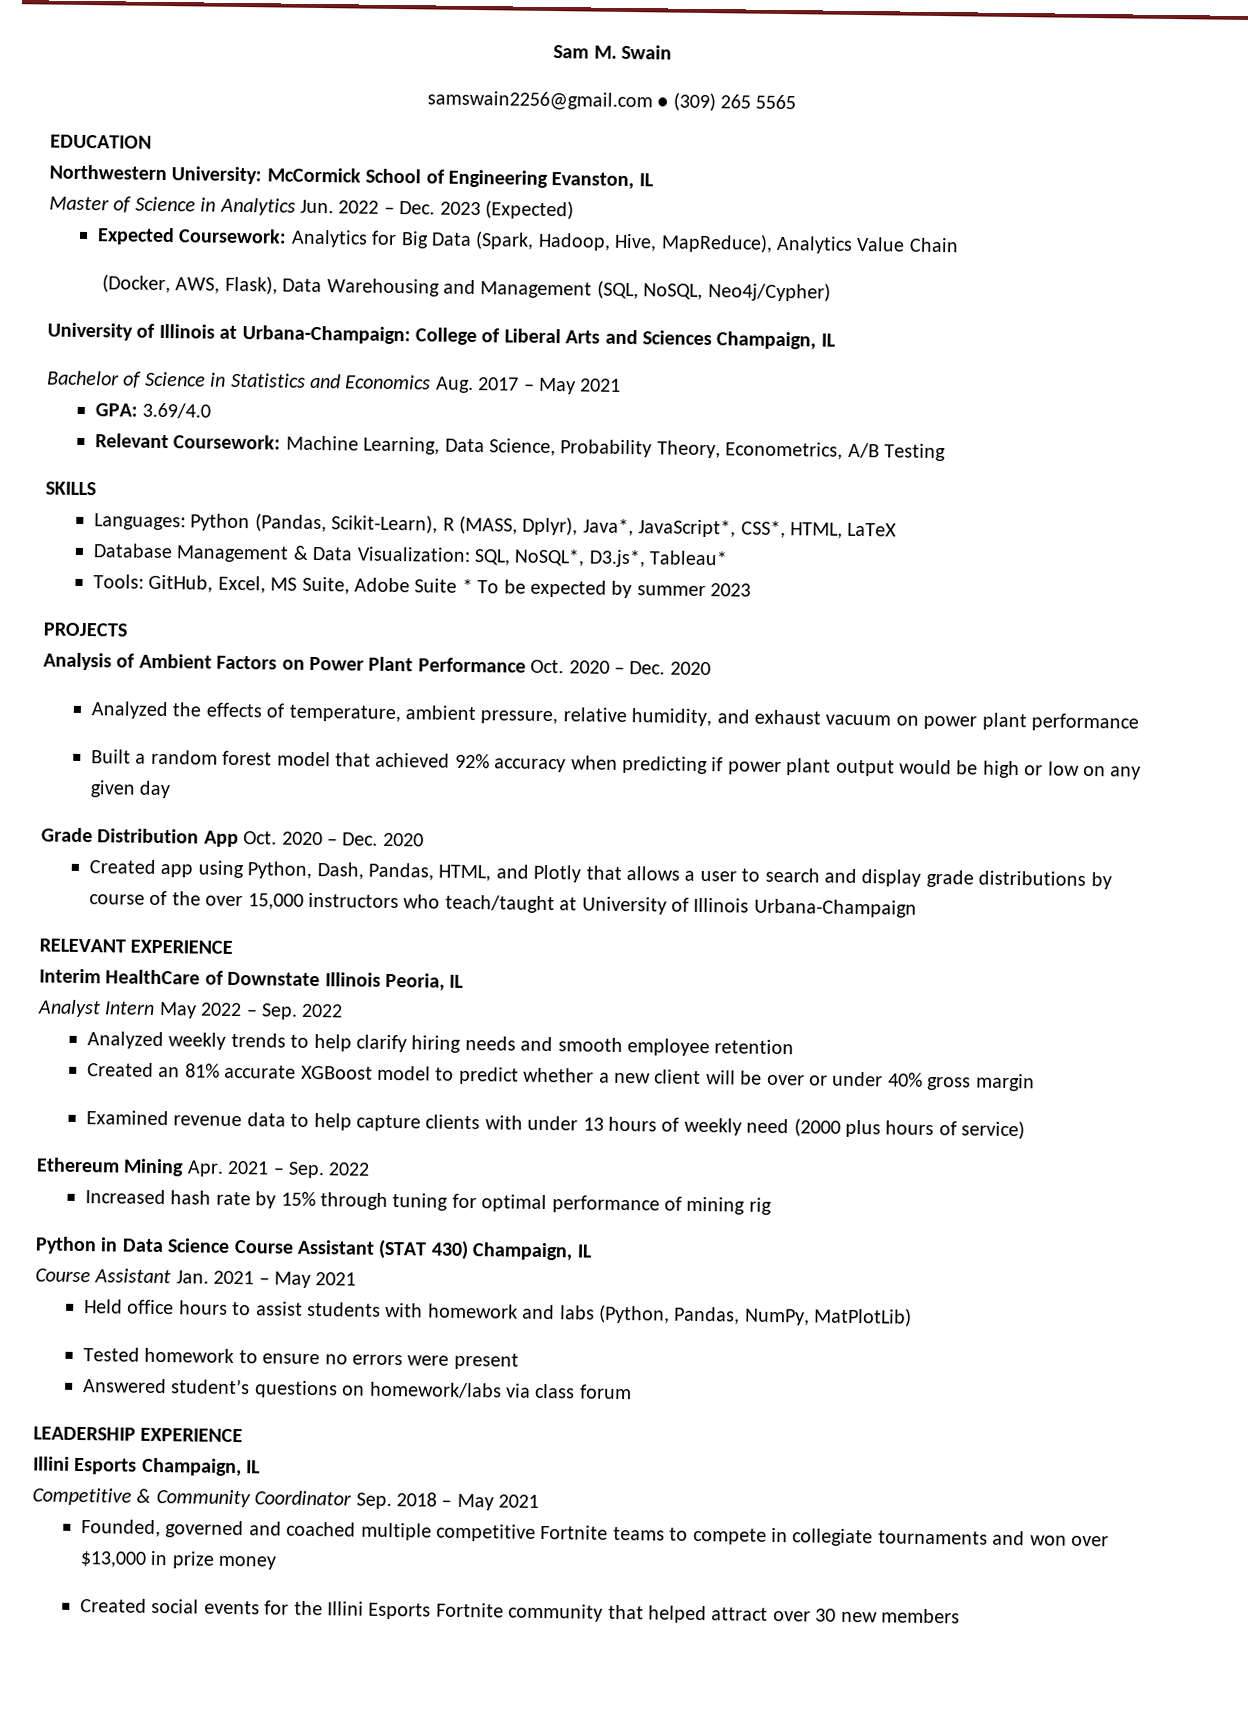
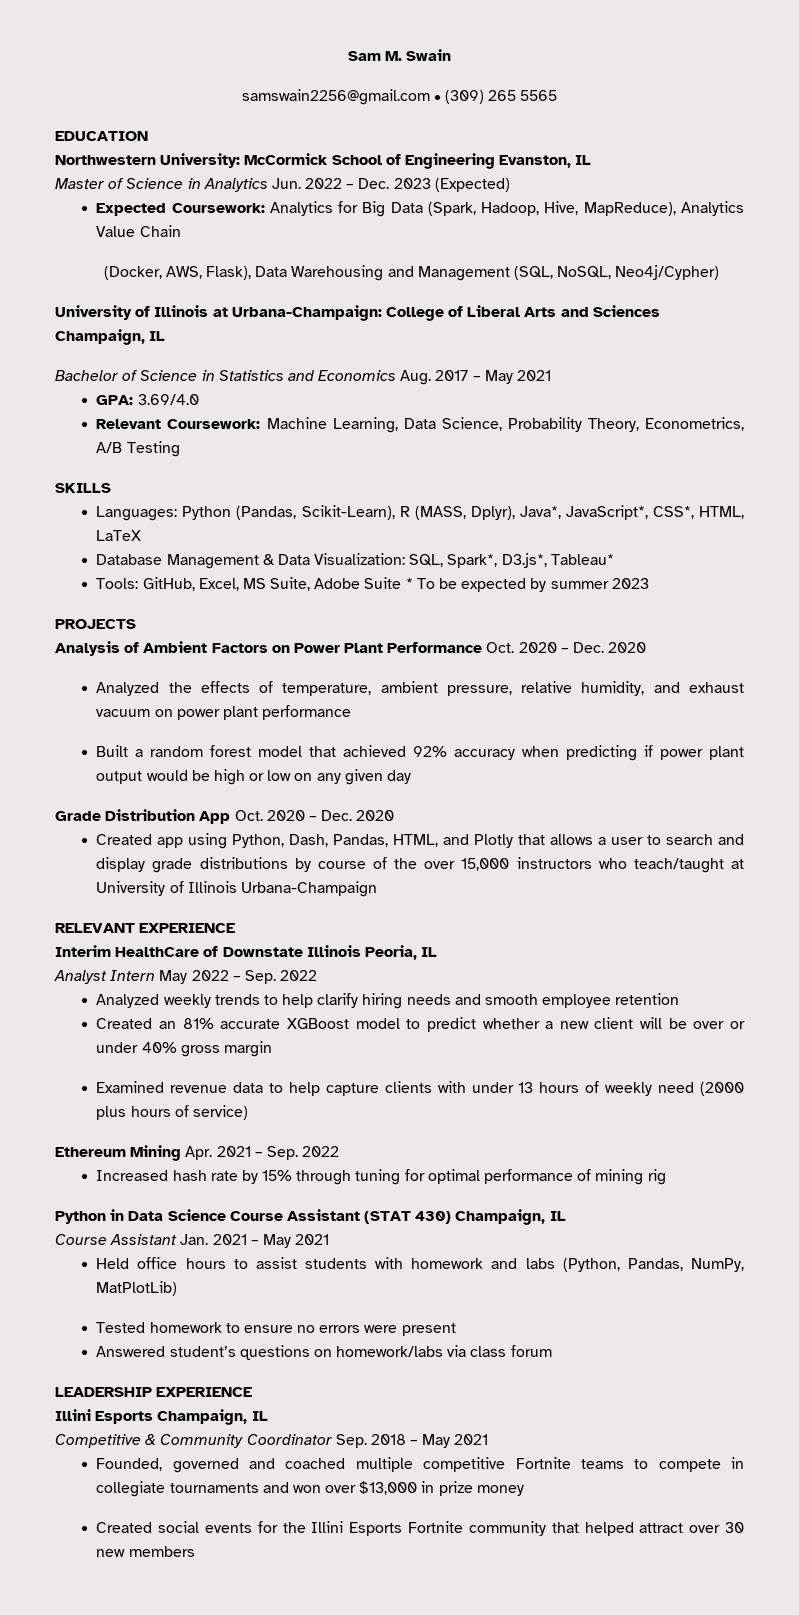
[514,548,585,567] NoSQL*, -> [447,554,498,568] Spark*,

